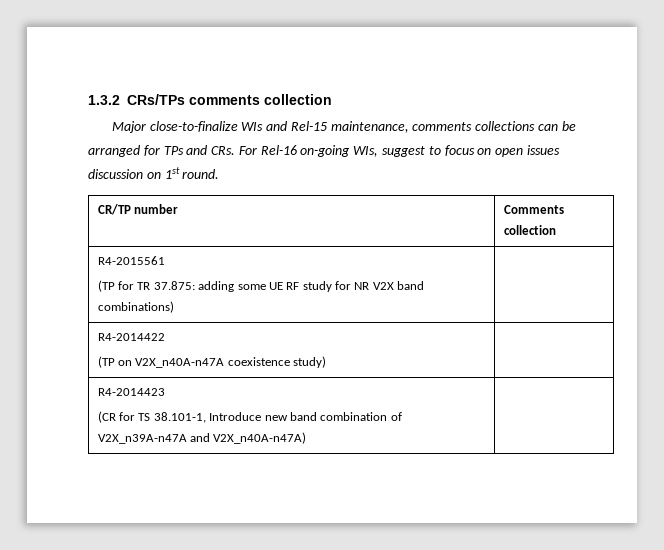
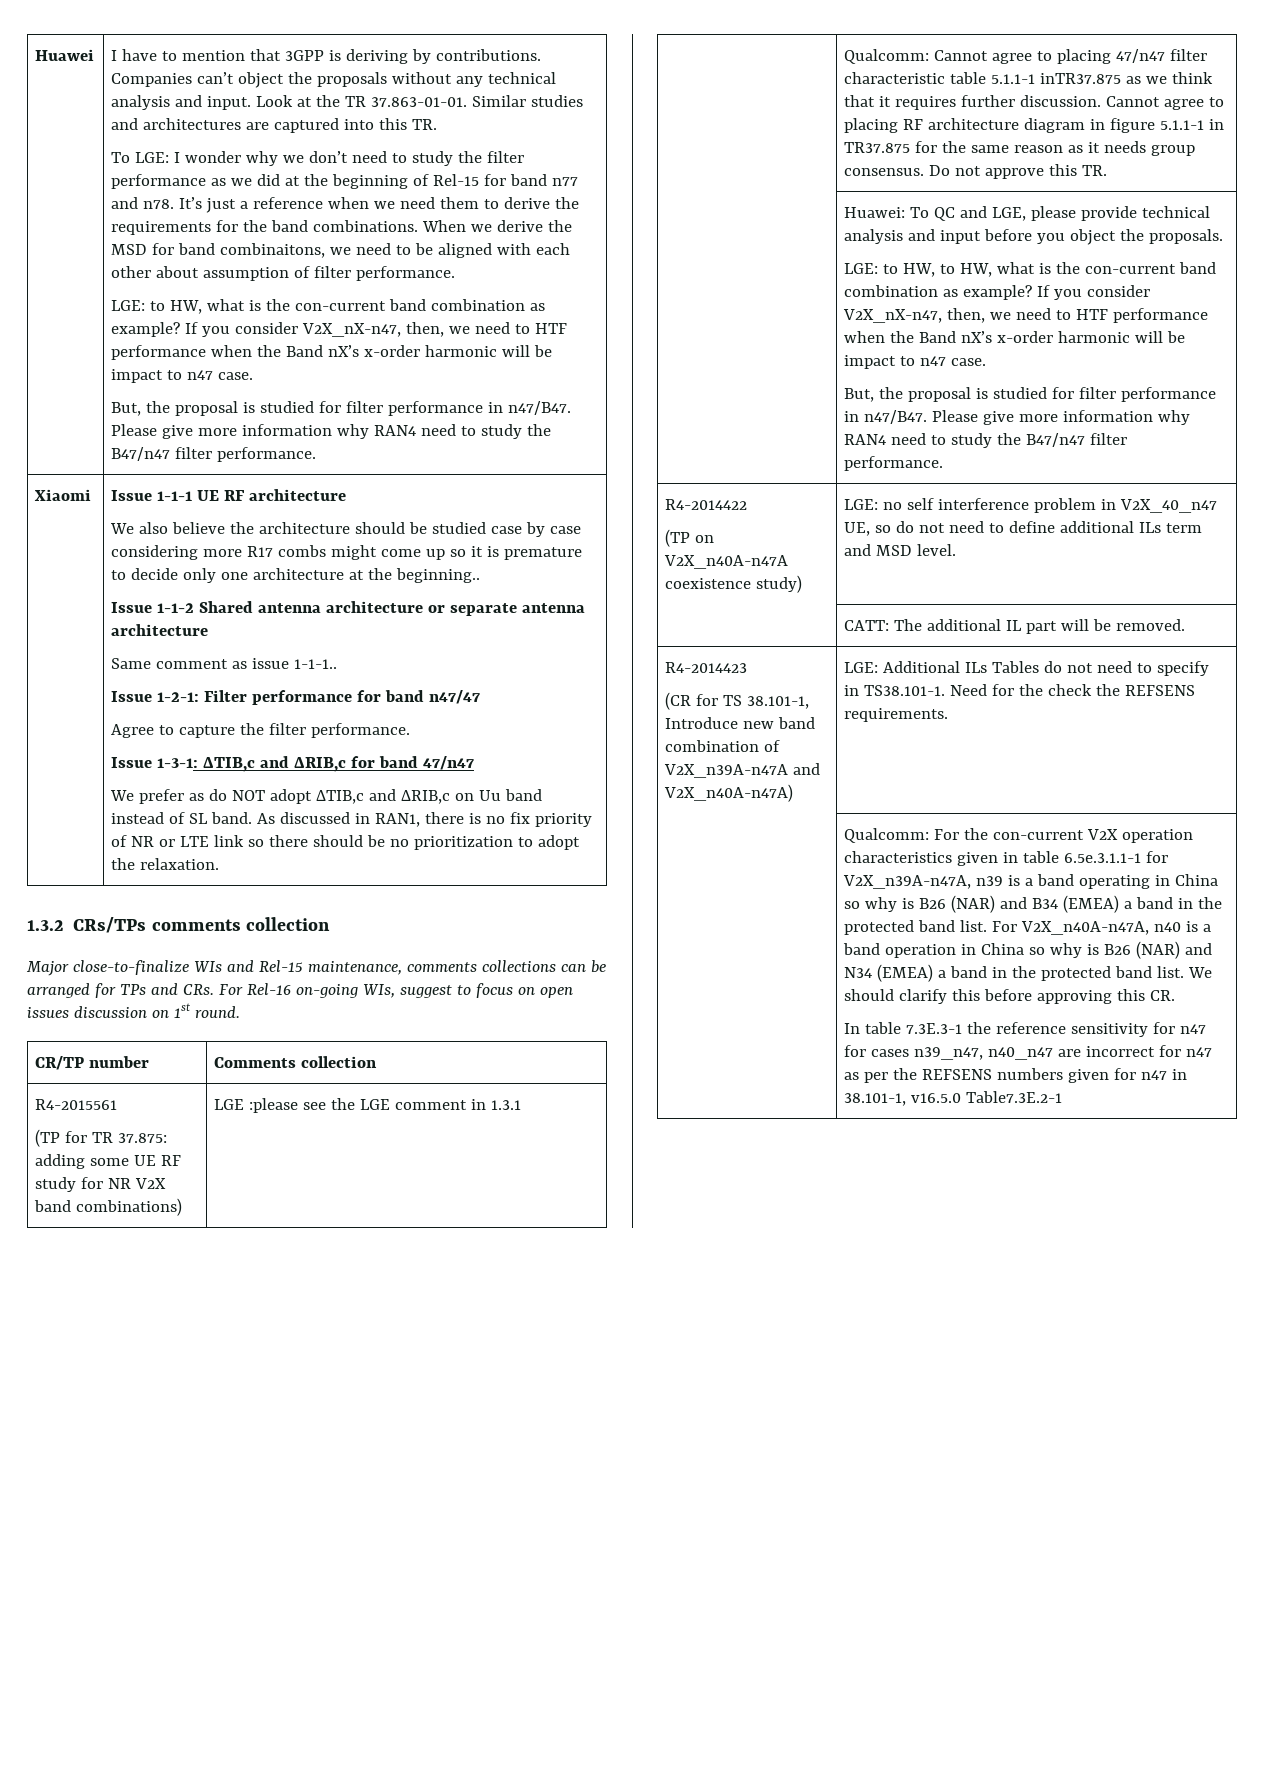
(88, 100) none -> [35,49,95,61] [111,49,542,64] [111,72,557,88] [111,95,584,110] [111,118,438,133] [111,151,525,166] [111,174,579,189] [111,197,580,213] [111,220,573,235] [111,243,571,258] [111,266,456,281] [111,299,546,314] [111,322,568,337] [111,345,553,360] [111,369,254,383] [111,401,572,416] [111,424,552,439] [111,447,317,462] [34,489,92,501] [111,489,347,501] [110,522,582,537] [111,545,583,560] [111,568,481,583] [111,601,586,616] [111,624,209,636] [111,658,338,669] [111,690,481,705] [111,723,411,738] [111,756,475,772] [110,789,543,804] [111,812,593,827] [111,835,581,850] [111,858,220,870] Huawei | I have to mention that 3GPP is deriving by contributions. Companies can’t object the proposals without any technical analysis and input. Look at the TR 37.863-01-01. Similar studies and architectures are captured into this TR. // To LGE: I wonder why we don’t need to study the filter performance as we did at the beginning of Rel-15 for band n77 and n78. It’s just a reference when we need them to derive the requirements for the band combinations. When we derive the MSD for band combinaitons, we need to be aligned with each other about assumption of filter performance. // LGE: to HW, what is the con-current band combination as example? If you consider V2X_nX-n47, then, we need to HTF performance when the Band nX’s x-order harmonic will be impact to n47 case. // But, the proposal is studied for filter performance in n47/B47. Please give more information why RAN4 need to study the B47/n47 filter performance. // Xiaomi | Issue 1-1-1 UE RF architecture // We also believe the architecture should be studied case by case considering more R17 combs might come up so it is premature to decide only one architecture at the beginning.. // Issue 1-1-2 Shared antenna architecture or separate antenna architecture // Same comment as issue 1-1-1.. // Issue 1-2-1: Filter performance for band n47/47 // Agree to capture the filter performance. // Issue 1-3-1: ΔTIB,c and ΔRIB,c for band 47/n47 // We prefer as do NOT adopt ΔTIB,c and ΔRIB,c on Uu band instead of SL band. As discussed in RAN1, there is no fix priority of NR or LTE link so there should be no prioritization to adopt the relaxation. //
(174, 307) none -> [214,1098,522,1113] [844,49,1208,64] [844,72,1214,84] [844,95,1225,110] [844,118,1225,133] [844,141,1196,156] [844,164,1108,179] [844,206,1211,221] [844,229,1224,245] [844,262,1217,277] [844,285,1151,300] [843,308,1209,323] [844,331,1186,343] [844,355,987,369] [844,387,1217,402] [844,410,1191,425] [844,433,1128,448] [844,456,944,471] LGE :please see the LGE comment in 1.3.1 // | Qualcomm: Cannot agree to placing 47/n47 filter characteristic table 5.1.1-1 inTR37.875 as we think that it requires further discussion. Cannot agree to placing RF architecture diagram in figure 5.1.1-1 in TR37.875 for the same reason as it needs group consensus. Do not approve this TR. // | Huawei: To QC and LGE, please provide technical analysis and input before you object the proposals. // LGE: to HW, to HW, what is the con-current band combination as example? If you consider V2X_nX-n47, then, we need to HTF performance when the Band nX’s x-order harmonic will be impact to n47 case. // But, the proposal is studied for filter performance in n47/B47. Please give more information why RAN4 need to study the B47/n47 filter performance.
(327, 362) none -> [844,498,1218,513] [844,521,1203,536] [844,544,957,556] [844,619,1186,634] LGE: no self interference problem in V2X_40_n47 UE, so do not need to define additional ILs term and MSD level. // | CATT: The additional IL part will be removed.
(307, 438) none -> [844,661,1210,676] [844,684,1196,696] [844,708,949,722] [844,828,1194,843] [844,851,1169,866] [843,874,1219,889] [844,895,1223,913] [844,920,1212,935] [843,941,1213,959] [844,964,1213,982] [844,989,1176,1004] [844,1022,1207,1037] [844,1045,1213,1060] [844,1068,1188,1083] [844,1091,1063,1106] LGE: Additional ILs Tables do not need to specify in TS38.101-1. Need for the check the REFSENS requirements. // | Qualcomm: For the con-current V2X operation characteristics given in table 6.5e.3.1.1-1 for V2X_n39A-n47A, n39 is a band operating in China so why is B26 (NAR) and B34 (EMEA) a band in the protected band list. For V2X_n40A-n47A, n40 is a band operation in China so why is B26 (NAR) and N34 (EMEA) a band in the protected band list. We should clarify this before approving this CR. // In table 7.3E.3-1 the reference sensitivity for n47 for cases n39_n47, n40_n47 are incorrect for n47 as per the REFSENS numbers given for n47 in 38.101-1, v16.5.0 Table7.3E.2-1

